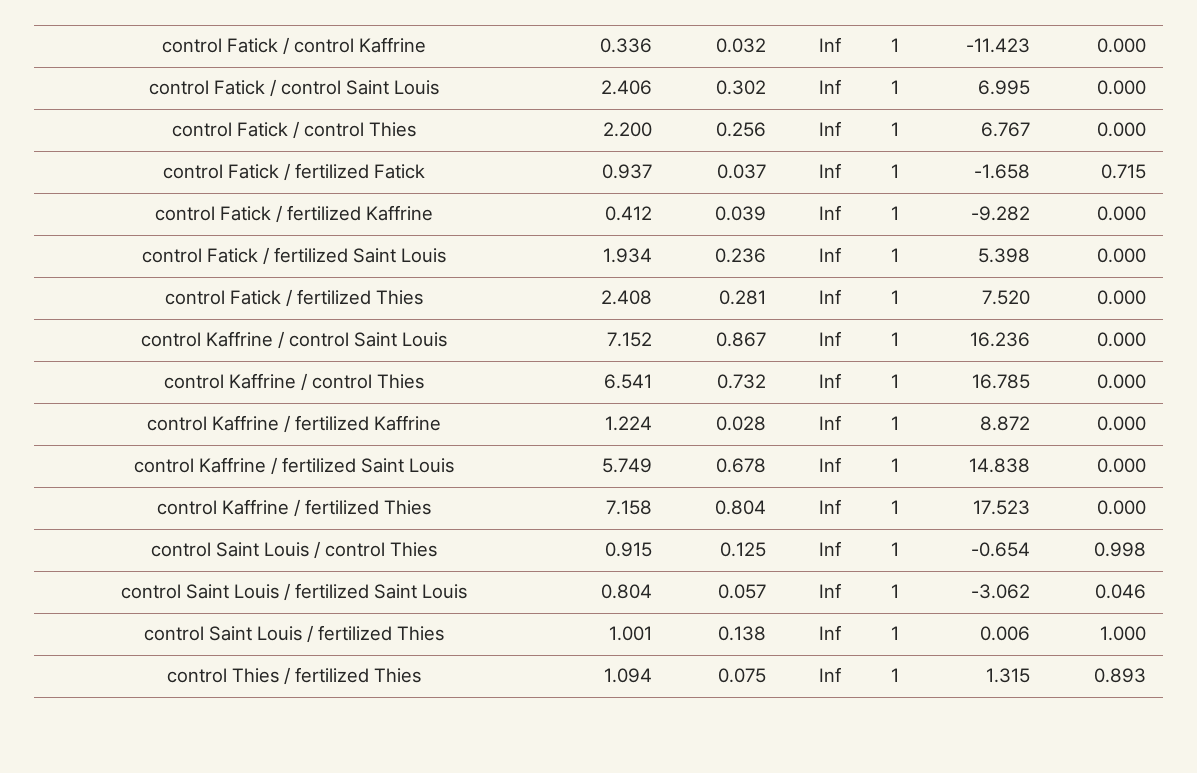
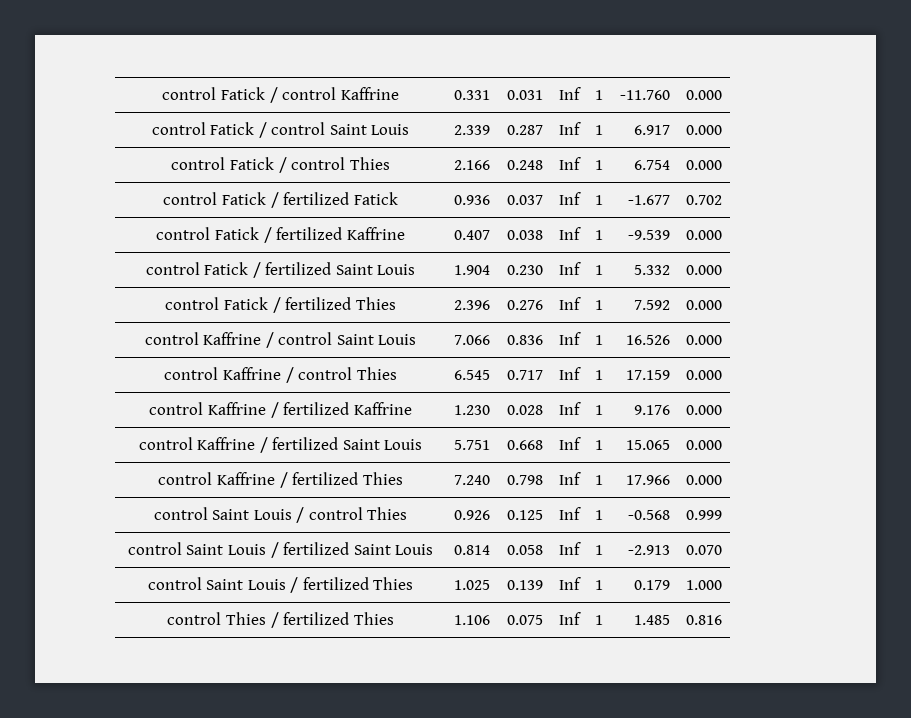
[600,38,653,53] [716,38,767,53] [819,37,842,52] [891,38,900,52] [966,38,1031,53] 0.336 | 0.032 | Inf | 1 | -11.423 -> [454,90,491,100] [507,90,544,100] [559,87,582,100] [595,90,604,100] [620,90,671,100] 0.331 | 0.031 | Inf | 1 | -11.760
[601,80,653,95] [716,80,767,95] [819,79,842,94] [891,80,900,94] [978,80,1031,95] 2.406 | 0.302 | Inf | 1 | 6.995 -> [454,125,491,135] [507,125,544,135] [559,122,582,135] [595,125,604,135] [634,125,671,135] 2.339 | 0.287 | Inf | 1 | 6.917
[603,122,653,137] [716,122,767,137] [819,121,842,136] [891,122,900,136] [981,122,1031,137] 2.200 | 0.256 | Inf | 1 | 6.767 -> [454,160,491,170] [507,160,544,170] [559,157,582,170] [595,160,604,170] [634,160,671,170] 2.166 | 0.248 | Inf | 1 | 6.754
[602,164,653,179] 0.937 -> [454,195,491,205] 0.936
[974,164,1031,179] [1101,164,1147,179] -1.658 | 0.715 -> [628,195,671,205] [686,195,723,205] -1.677 | 0.702
[605,206,653,221] [715,206,767,221] [819,205,842,220] [891,206,900,220] [971,206,1031,221] 0.412 | 0.039 | Inf | 1 | -9.282 -> [454,230,491,240] [507,230,544,240] [559,227,582,240] [595,230,604,240] [628,230,671,240] 0.407 | 0.038 | Inf | 1 | -9.539
[603,248,653,263] [715,248,767,263] [819,247,842,262] [891,248,900,262] [978,248,1031,263] 1.934 | 0.236 | Inf | 1 | 5.398 -> [454,265,491,275] [507,265,544,275] [559,262,582,275] [595,265,604,275] [634,265,671,275] 1.904 | 0.230 | Inf | 1 | 5.332
[601,290,653,305] [719,290,767,305] [819,289,842,304] [891,290,900,304] [982,290,1031,305] 2.408 | 0.281 | Inf | 1 | 7.520 -> [454,300,491,310] [507,300,544,310] [559,297,582,310] [595,300,604,310] [634,300,671,310] 2.396 | 0.276 | Inf | 1 | 7.592
[607,332,653,347] [716,332,767,347] [819,331,842,346] [891,332,900,346] [970,332,1031,347] 7.152 | 0.867 | Inf | 1 | 16.236 -> [454,335,491,345] [507,335,544,345] [559,332,582,345] [595,335,604,345] [626,335,671,345] 7.066 | 0.836 | Inf | 1 | 16.526
[604,374,653,389] [717,374,767,389] [819,373,842,388] [891,374,900,388] [972,374,1031,389] 6.541 | 0.732 | Inf | 1 | 16.785 -> [454,370,491,380] [507,370,544,380] [559,367,582,380] [595,370,604,380] [626,370,671,380] 6.545 | 0.717 | Inf | 1 | 17.159
[605,416,653,431] 1.224 -> [454,405,491,415] 1.230
[980,416,1031,431] 8.872 -> [634,405,671,415] 9.176
[602,458,653,473] [716,458,767,473] [819,457,842,472] [891,458,900,472] [969,458,1031,473] 5.749 | 0.678 | Inf | 1 | 14.838 -> [454,440,491,450] [507,440,544,450] [559,437,582,450] [595,440,604,450] [626,440,671,450] 5.751 | 0.668 | Inf | 1 | 15.065
[606,500,653,515] [715,500,767,515] [819,499,842,514] [891,500,900,514] [973,500,1031,515] 7.158 | 0.804 | Inf | 1 | 17.523 -> [454,475,491,485] [507,475,544,485] [559,472,582,485] [595,475,604,485] [626,475,671,485] 7.240 | 0.798 | Inf | 1 | 17.966
[605,542,653,557] 0.915 -> [454,510,491,520] 0.926
[971,542,1031,557] [1094,542,1147,557] -0.654 | 0.998 -> [628,510,671,520] [686,510,723,520] -0.568 | 0.999
[601,584,653,599] [718,584,767,599] [819,583,842,598] [891,584,900,598] [971,584,1031,599] [1095,584,1147,599] 0.804 | 0.057 | Inf | 1 | -3.062 | 0.046 -> [454,545,491,555] [507,545,544,555] [559,542,582,555] [595,545,604,555] [628,545,671,555] [686,545,723,555] 0.814 | 0.058 | Inf | 1 | -2.913 | 0.070
[609,626,653,641] [718,626,767,641] [819,625,842,640] [891,626,900,640] [980,626,1031,641] 1.001 | 0.138 | Inf | 1 | 0.006 -> [454,580,491,590] [507,580,544,590] [559,577,582,590] [595,580,604,590] [634,580,671,590] 1.025 | 0.139 | Inf | 1 | 0.179
[604,668,653,683] 1.094 -> [454,615,491,625] 1.106
[986,668,1031,683] [1094,668,1147,683] 1.315 | 0.893 -> [634,615,671,625] [686,615,723,625] 1.485 | 0.816

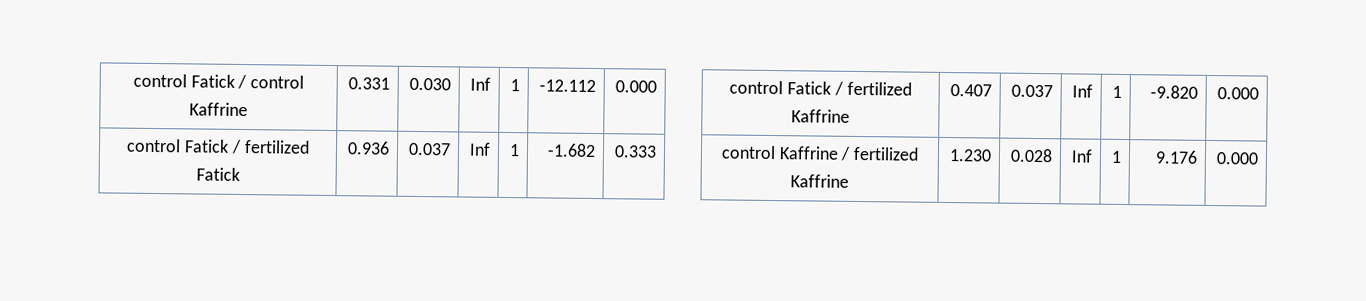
[507,90,544,100] [559,87,582,100] [595,90,604,100] [620,90,671,100] [686,90,723,100] [151,122,410,138] [454,125,491,135] [507,125,544,135] [559,122,582,135] [595,125,604,135] [634,125,671,135] [686,125,723,135] [171,157,390,173] [454,160,491,170] [507,160,544,170] [559,157,582,170] [595,160,604,170] [634,160,671,170] 0.031 | Inf | 1 | -11.760 | 0.000 // control Fatick / control Saint Louis | 2.339 | 0.287 | Inf | 1 | 6.917 | 0.000 // control Fatick / control Thies | 2.166 | 0.248 | Inf | 1 | 6.754 -> [408,77,451,91] [469,77,491,91] [509,79,520,92] [538,79,596,93] 0.030 | Inf | 1 | -12.112
[628,195,671,205] [686,195,723,205] -1.677 | 0.702 -> [546,143,596,158] [613,145,657,158] -1.682 | 0.333
[507,230,544,240] [559,227,582,240] [595,230,604,240] [628,230,671,240] [686,230,723,240] [145,262,416,278] [454,265,491,275] [507,265,544,275] [559,262,582,275] [595,265,604,275] [634,265,671,275] [686,265,723,275] [165,297,396,313] [454,300,491,310] [507,300,544,310] [559,297,582,310] [595,300,604,310] [634,300,671,310] [686,300,723,310] [144,332,417,348] [454,335,491,345] [507,335,544,345] [559,332,582,345] [595,335,604,345] [626,335,671,345] [686,335,723,345] [164,367,397,383] [454,370,491,380] [507,370,544,380] [559,367,582,380] [595,370,604,380] [626,370,671,380] 0.038 | Inf | 1 | -9.539 | 0.000 // control Fatick / fertilized Saint Louis | 1.904 | 0.230 | Inf | 1 | 5.332 | 0.000 // control Fatick / fertilized Thies | 2.396 | 0.276 | Inf | 1 | 7.592 | 0.000 // control Kaffrine / control Saint Louis | 7.066 | 0.836 | Inf | 1 | 16.526 | 0.000 // control Kaffrine / control Thies | 6.545 | 0.717 | Inf | 1 | 17.159 -> [1010,84,1053,98] [1071,84,1093,98] [1111,85,1122,98] [1149,85,1198,99] 0.037 | Inf | 1 | -9.820
[138,437,423,453] [454,440,491,450] [507,440,544,450] [559,437,582,450] [595,440,604,450] [626,440,671,450] [686,440,723,450] [158,472,403,488] [454,475,491,485] [507,475,544,485] [559,472,582,485] [595,475,604,485] [626,475,671,485] [686,475,723,485] [153,507,408,523] [454,510,491,520] [507,510,544,520] [559,507,582,520] [595,510,604,520] [628,510,671,520] [686,510,723,520] [127,542,434,558] [454,545,491,555] [507,545,544,555] [559,542,582,555] [595,545,604,555] [628,545,671,555] [686,545,723,555] [147,577,414,593] [454,580,491,590] [507,580,544,590] [559,577,582,590] [595,580,604,590] [634,580,671,590] [686,580,723,590] [167,612,394,628] [454,615,491,625] [507,615,544,625] [559,612,582,625] [595,615,604,625] [634,615,671,625] [686,615,723,625] // control Kaffrine / fertilized Saint Louis | 5.751 | 0.668 | Inf | 1 | 15.065 | 0.000 // control Kaffrine / fertilized Thies | 7.240 | 0.798 | Inf | 1 | 17.966 | 0.000 // control Saint Louis / control Thies | 0.926 | 0.125 | Inf | 1 | -0.568 | 0.999 // control Saint Louis / fertilized Saint Louis | 0.814 | 0.058 | Inf | 1 | -2.913 | 0.070 // control Saint Louis / fertilized Thies | 1.025 | 0.139 | Inf | 1 | 0.179 | 1.000 // control Thies / fertilized Thies | 1.106 | 0.075 | Inf | 1 | 1.485 | 0.816 -> (1259, 158) none

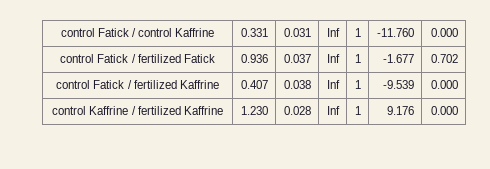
[408,77,451,91] [469,77,491,91] [509,79,520,92] [538,79,596,93] 0.030 | Inf | 1 | -12.112 -> [284,28,312,37] [327,28,341,37] [355,28,362,37] [377,28,415,37] 0.031 | Inf | 1 | -11.760
[546,143,596,158] [613,145,657,158] -1.682 | 0.333 -> [383,54,415,63] [431,54,459,63] -1.677 | 0.702
[1010,84,1053,98] [1071,84,1093,98] [1111,85,1122,98] [1149,85,1198,99] 0.037 | Inf | 1 | -9.820 -> [284,80,312,89] [327,80,341,89] [355,80,362,89] [383,80,415,89] 0.038 | Inf | 1 | -9.539

